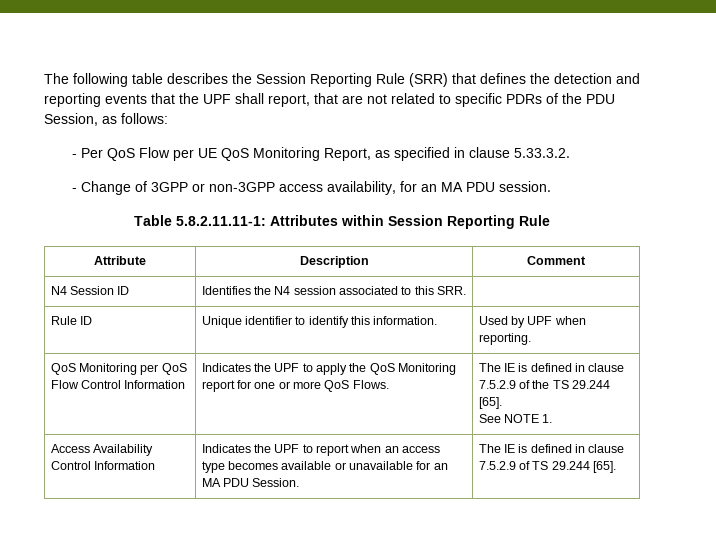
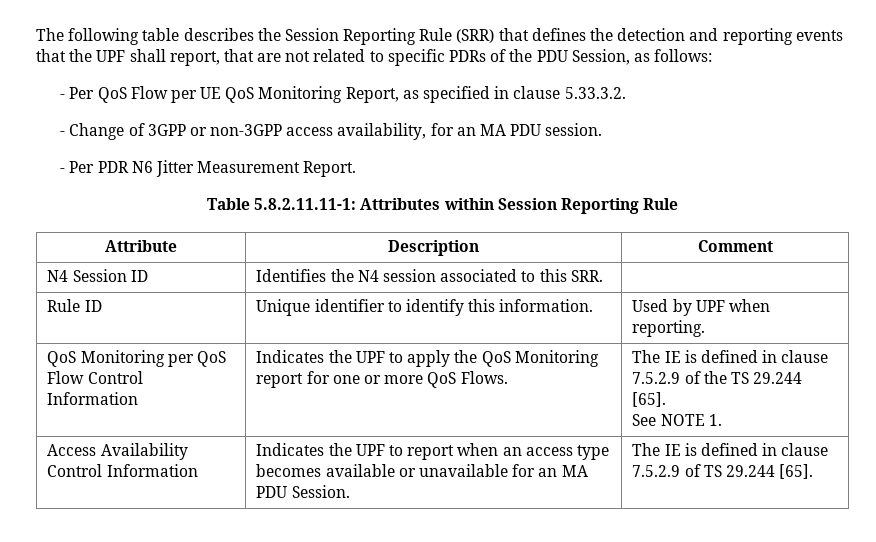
(551, 186) none -> [60,160,357,177] // - Per PDR N6 Jitter Measurement Report.

